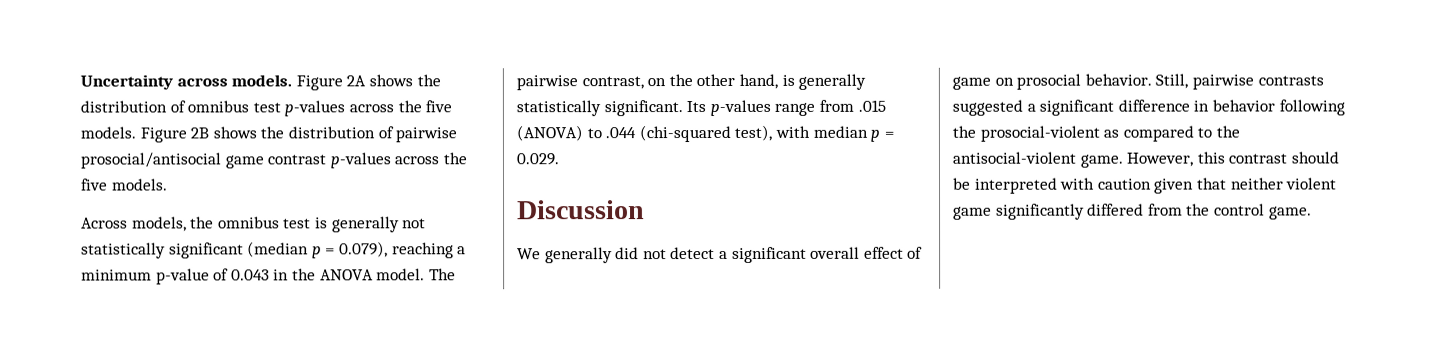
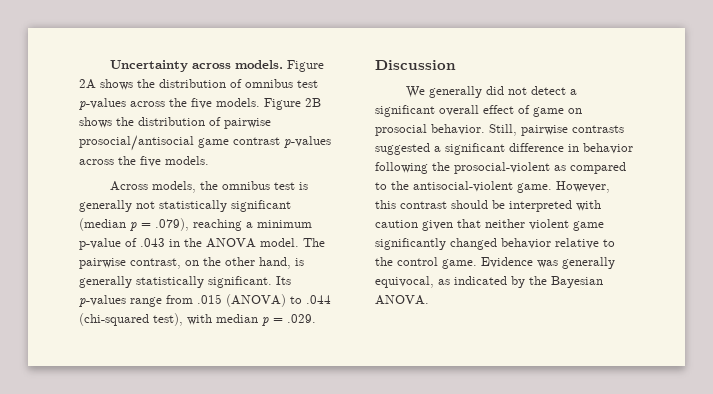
[338,241,388,258] 0.079), -> [155,218,189,231] .079),
[230,269,270,281] 0.043 -> [140,238,165,247] .043
[516,153,559,166] 0.029. -> [287,314,316,323] .029.
[1087,203,1312,220] differed from the control game. -> [450,238,615,250] [375,257,615,269] [375,276,603,288] [375,295,429,305] changed behavior relative to the control game. Evidence was generally equivocal, as indicated by the Bayesian ANOVA.

